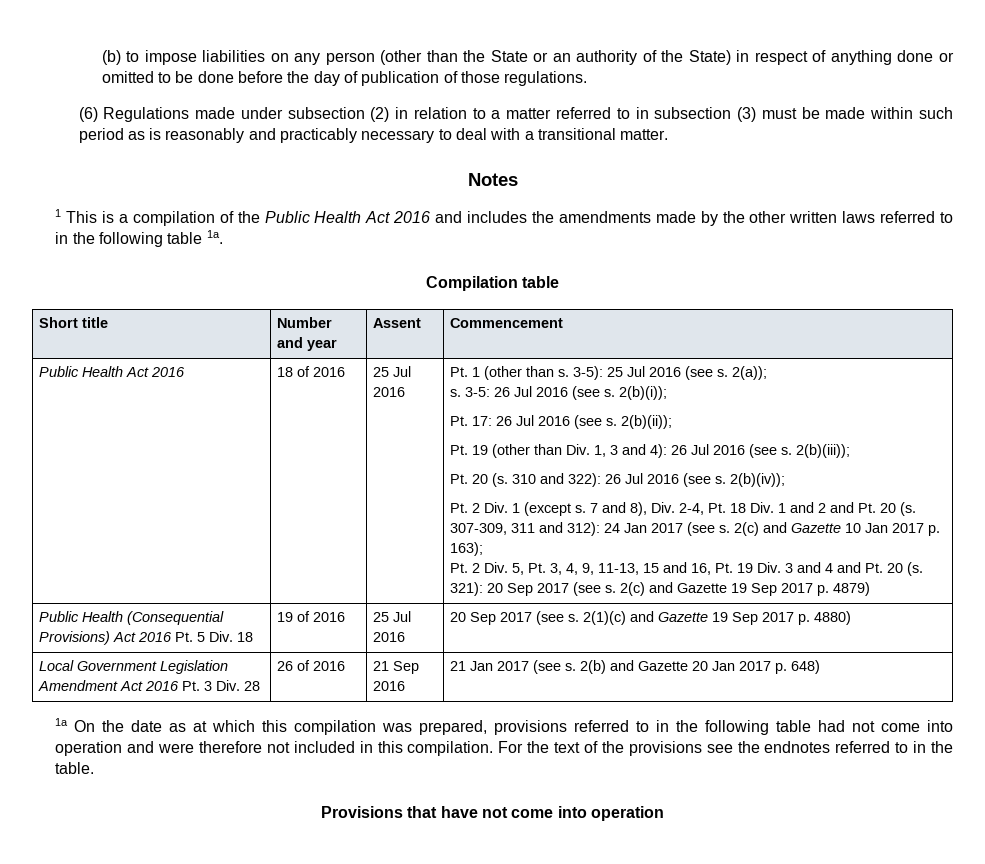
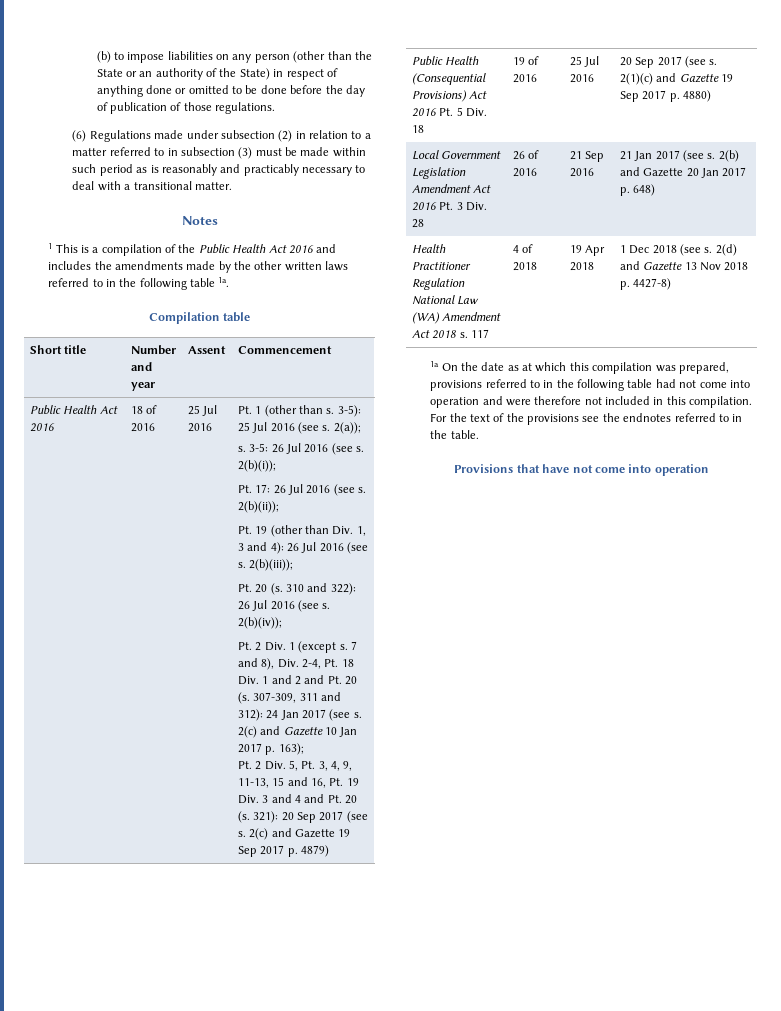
(821, 667) none -> [411,244,446,253] [411,262,471,270] [411,278,465,290] [411,295,480,305] [411,312,502,324] [411,329,489,339] [512,244,534,253] [512,262,537,271] [569,245,606,256] [569,262,594,271] [619,244,737,256] [619,261,749,271] [619,278,672,290] // Health Practitioner Regulation National Law (WA) Amendment Act 2018 s. 117 | 4 of 2018 | 19 Apr 2018 | 1 Dec 2018 (see s. 2(d) and Gazette 13 Nov 2018 p. 4427-8)

